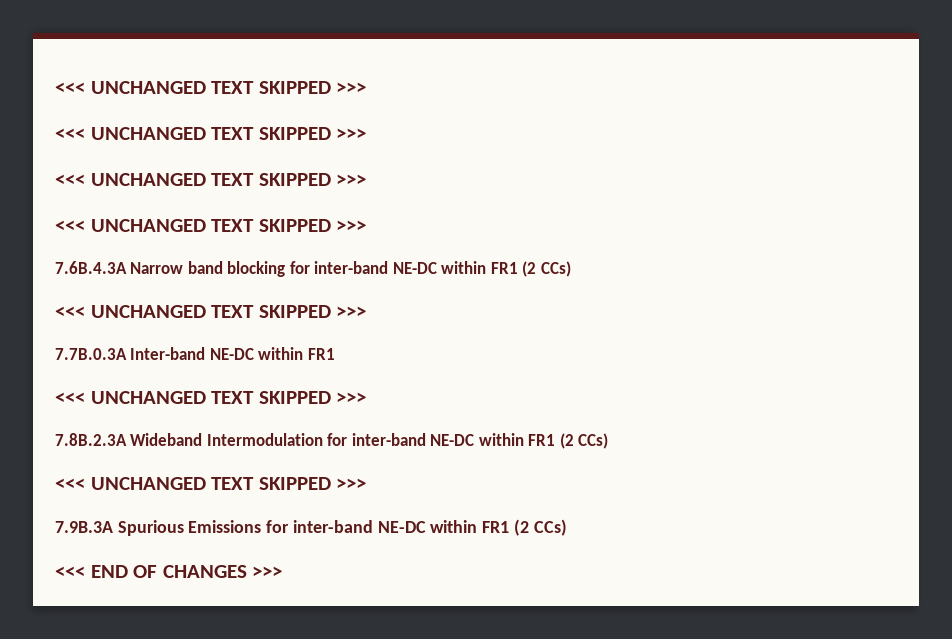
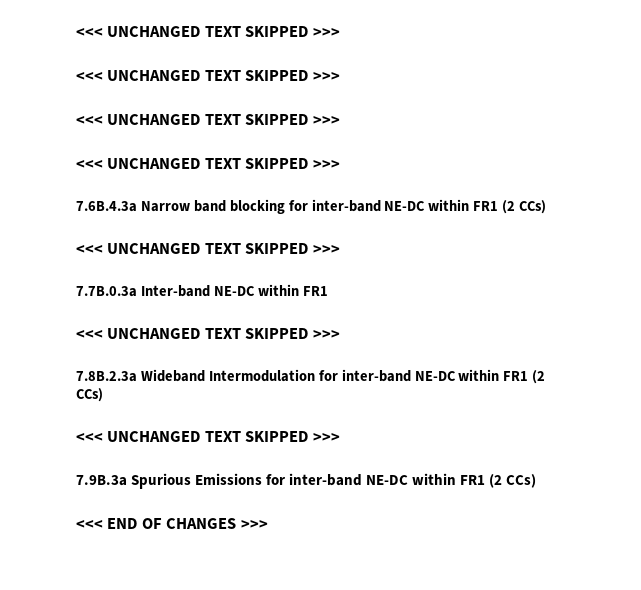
[55,261,127,274] 7.6B.4.3A -> [76,201,137,212] 7.6B.4.3a
[55,348,127,360] 7.7B.0.3A -> [76,286,137,297] 7.7B.0.3a
[55,433,127,446] 7.8B.2.3A -> [76,371,137,382] 7.8B.2.3a
[55,521,113,533] 7.9B.3A -> [76,475,127,486] 7.9B.3a

